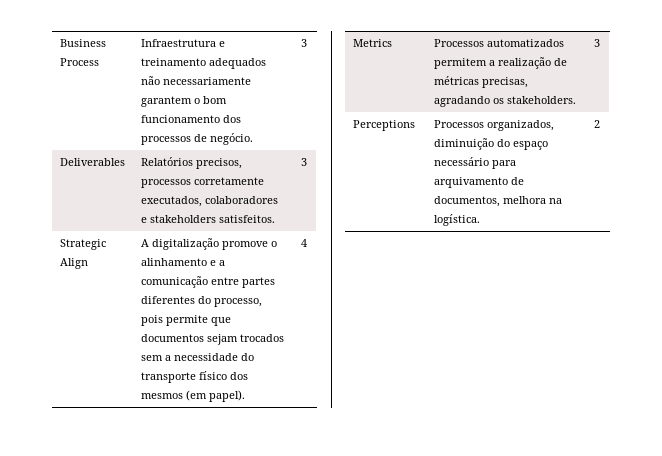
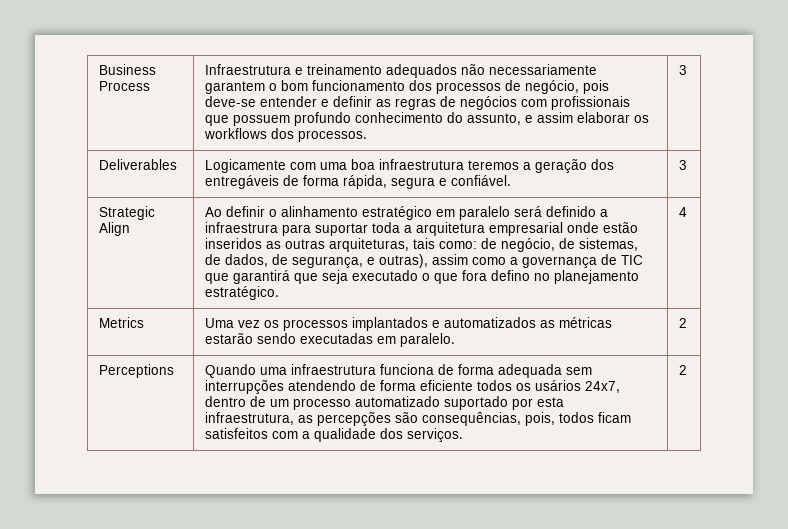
[209,133,253,145] [300,39,307,47] [59,158,125,166] [140,157,242,169] [140,177,264,188] [140,196,278,207] [140,215,275,223] [300,158,307,166] [59,239,106,250] [59,258,88,269] [140,238,277,250] [140,258,225,266] [140,276,275,288] [140,296,262,307] [140,315,231,326] [140,334,284,345] [140,353,254,361] [140,371,248,383] [140,390,245,402] [300,239,307,247] [352,39,392,47] [433,39,564,47] [433,57,567,69] [433,76,528,88] [433,96,576,107] [593,39,600,47] [352,120,415,131] [433,120,554,131] [433,138,548,150] [433,157,516,169] [433,177,524,188] [433,196,562,207] [433,214,480,226] negócio. | 3 // Deliverables | Relatórios precisos, processos corretamente executados, colaboradores e stakeholders satisfeitos. | 3 // Strategic Align | A digitalização promove o alinhamento e a comunicação entre partes diferentes do processo, pois permite que documentos sejam trocados sem a necessidade do transporte físico dos mesmos (em papel). | 4 // Metrics | Processos automatizados permitem a realização de métricas precisas, agradando os stakeholders. | 3 // Perceptions | Processos organizados, diminuição do espaço necessário para arquivamento de documentos, melhora na logística. -> [524,80,609,94] [204,96,630,110] [204,112,649,126] [203,128,367,142] [678,65,687,75] [98,159,177,170] [204,159,614,173] [204,175,511,189] [678,160,687,170] [98,206,155,220] [98,222,130,236] [204,206,608,220] [204,222,638,236] [204,238,638,252] [204,254,643,268] [204,270,639,284] [204,286,279,300] [678,207,687,217] [98,317,144,328] [204,317,612,331] [204,333,455,347] [678,318,687,328] [98,364,174,378] [204,364,592,378] [204,380,620,394] [204,396,564,410] [204,412,631,426] [204,428,463,442] negócio, pois deve-se entender e definir as regras de negócios com profissionais que possuem profundo conhecimento do assunto, e assim elaborar os workflows dos processos. | 3 // Deliverables | Logicamente com uma boa infraestrutura teremos a geração dos entregáveis de forma rápida, segura e confiável. | 3 // Strategic Align | Ao definir o alinhamento estratégico em paralelo será definido a infraestrura para suportar toda a arquitetura empresarial onde estão inseridos as outras arquiteturas, tais como: de negócio, de sistemas, de dados, de segurança, e outras), assim como a governança de TIC que garantirá que seja executado o que fora defino no planejamento estratégico. | 4 // Metrics | Uma vez os processos implantados e automatizados as métricas estarão sendo executadas em paralelo. | 2 // Perceptions | Quando uma infraestrutura funciona de forma adequada sem interrupções atendendo de forma eficiente todos os usários 24x7, dentro de um processo automatizado suportado por esta infraestrutura, as percepções são consequências, pois, todos ficam satisfeitos com a qualidade dos serviços.

